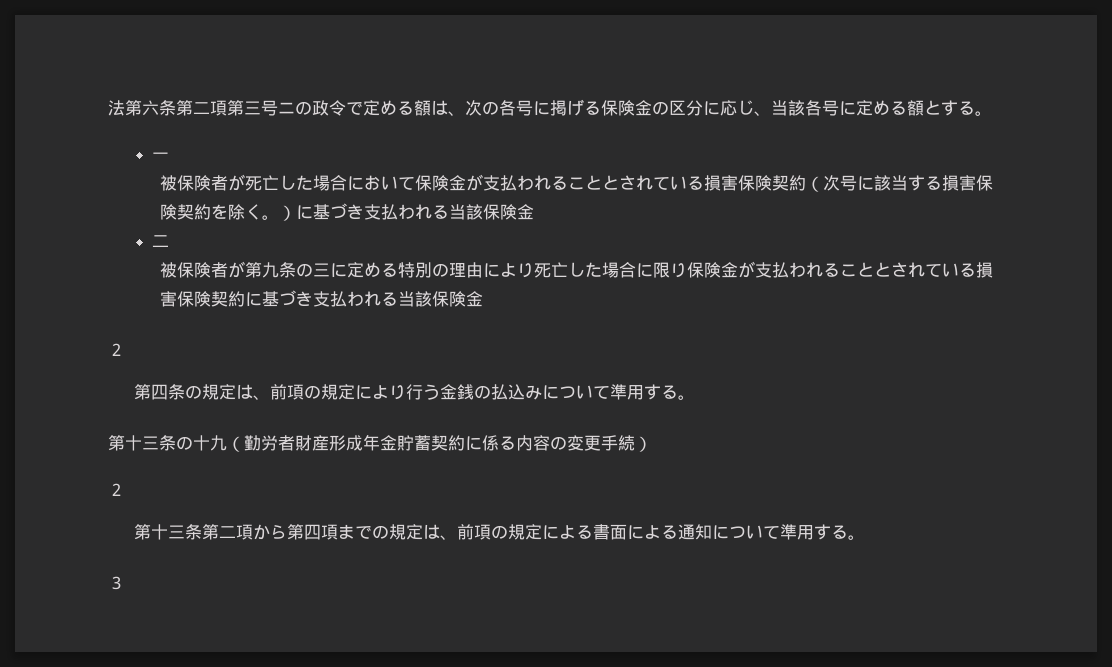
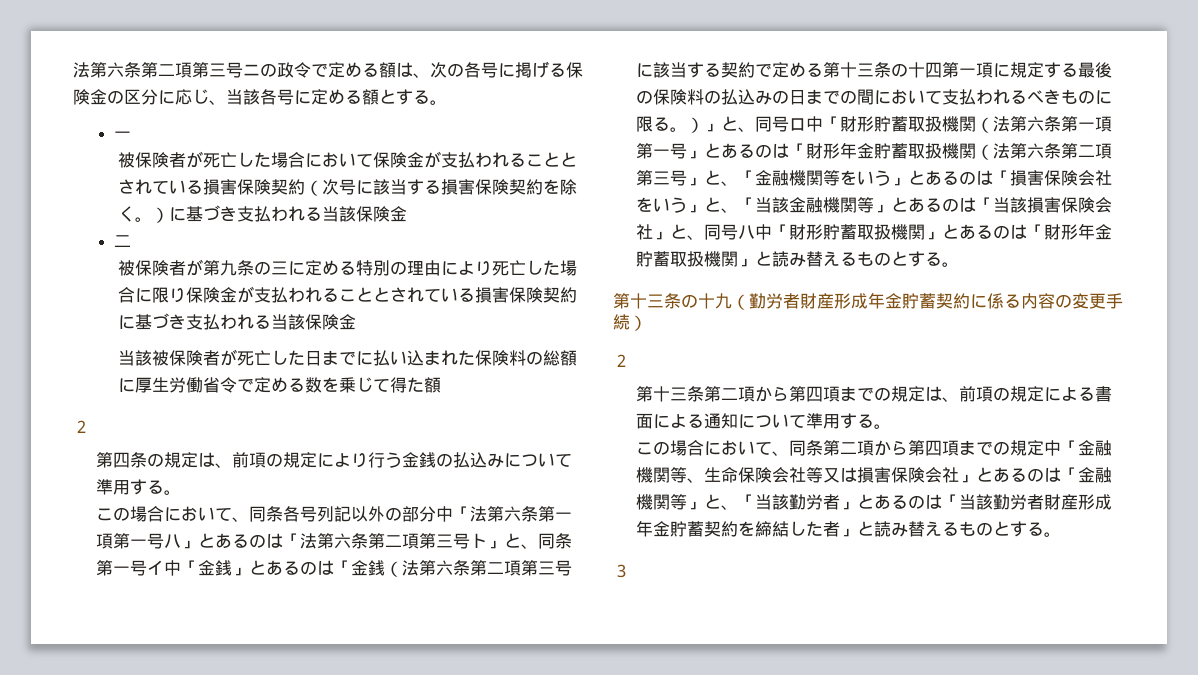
(483, 299) none -> [118,349,578,366] [118,377,442,393] // 当該被保険者が死亡した日までに払い込まれた保険料の総額に厚生労働省令で定める数を乗じて得た額
(695, 397) none -> [95,506,572,522] [95,533,572,549] [95,560,572,577] [635,62,1112,78] [635,89,1112,105] [635,116,1112,133] [635,142,1112,160] [635,170,1112,186] [635,197,1112,213] [635,223,1112,240] [635,251,959,267] // この場合において、同条各号列記以外の部分中「法第六条第一項第一号ハ」とあるのは「法第六条第二項第三号ト」と、同条第一号イ中「金銭」とあるのは「金銭（法第六条第二項第三号に該当する契約で定める第十三条の十四第一項に規定する最後の保険料の払込みの日までの間において支払われるべきものに限る。）」と、同号ロ中「財形貯蓄取扱機関（法第六条第一項第一号」とあるのは「財形年金貯蓄取扱機関（法第六条第二項第三号」と、「金融機関等をいう」とあるのは「損害保険会社をいう」と、「当該金融機関等」とあるのは「当該損害保険会社」と、同号ハ中「財形貯蓄取扱機関」とあるのは「財形年金貯蓄取扱機関」と読み替えるものとする。
(865, 537) none -> [635,440,1112,456] [635,467,1112,483] [635,494,1112,510] [635,520,1061,537] // この場合において、同条第二項から第四項までの規定中「金融機関等、生命保険会社等又は損害保険会社」とあるのは「金融機関等」と、「当該勤労者」とあるのは「当該勤労者財産形成年金貯蓄契約を締結した者」と読み替えるものとする。

